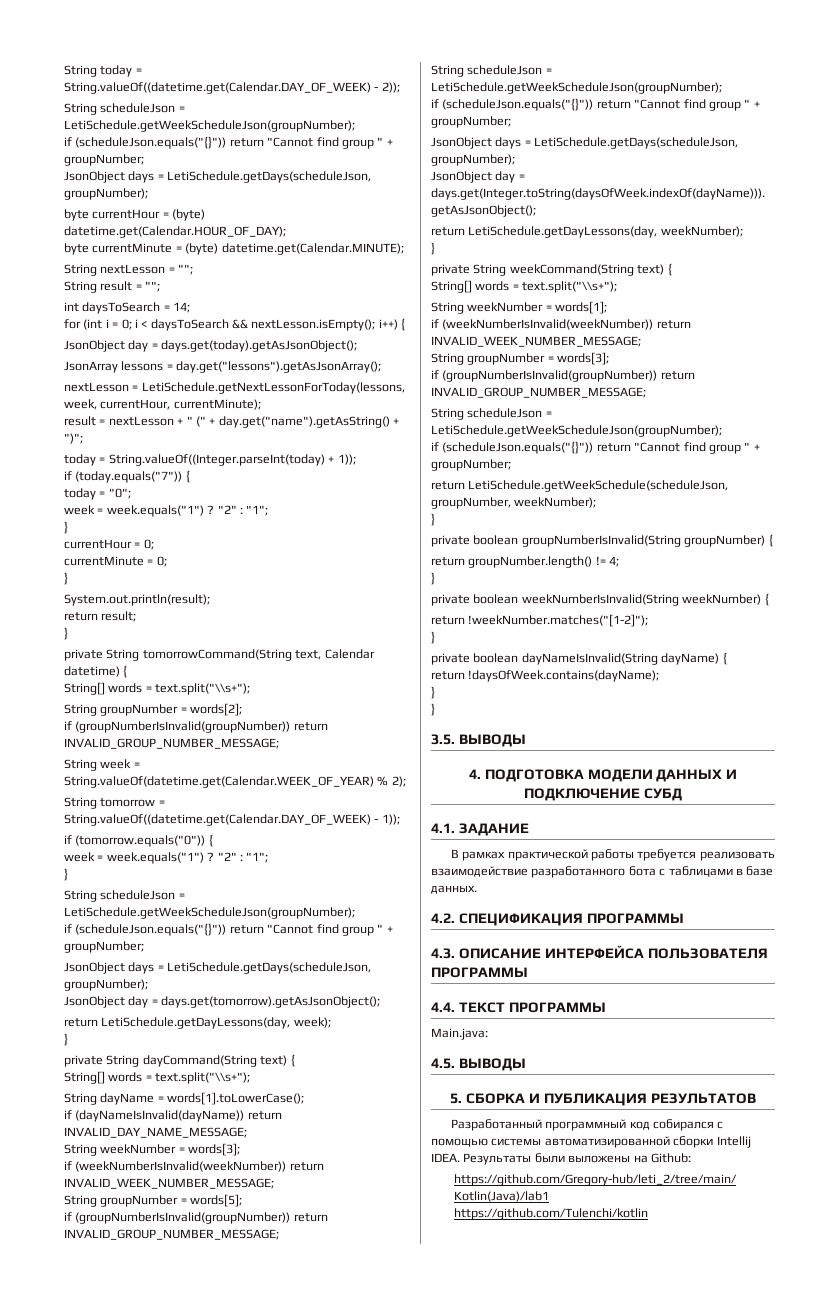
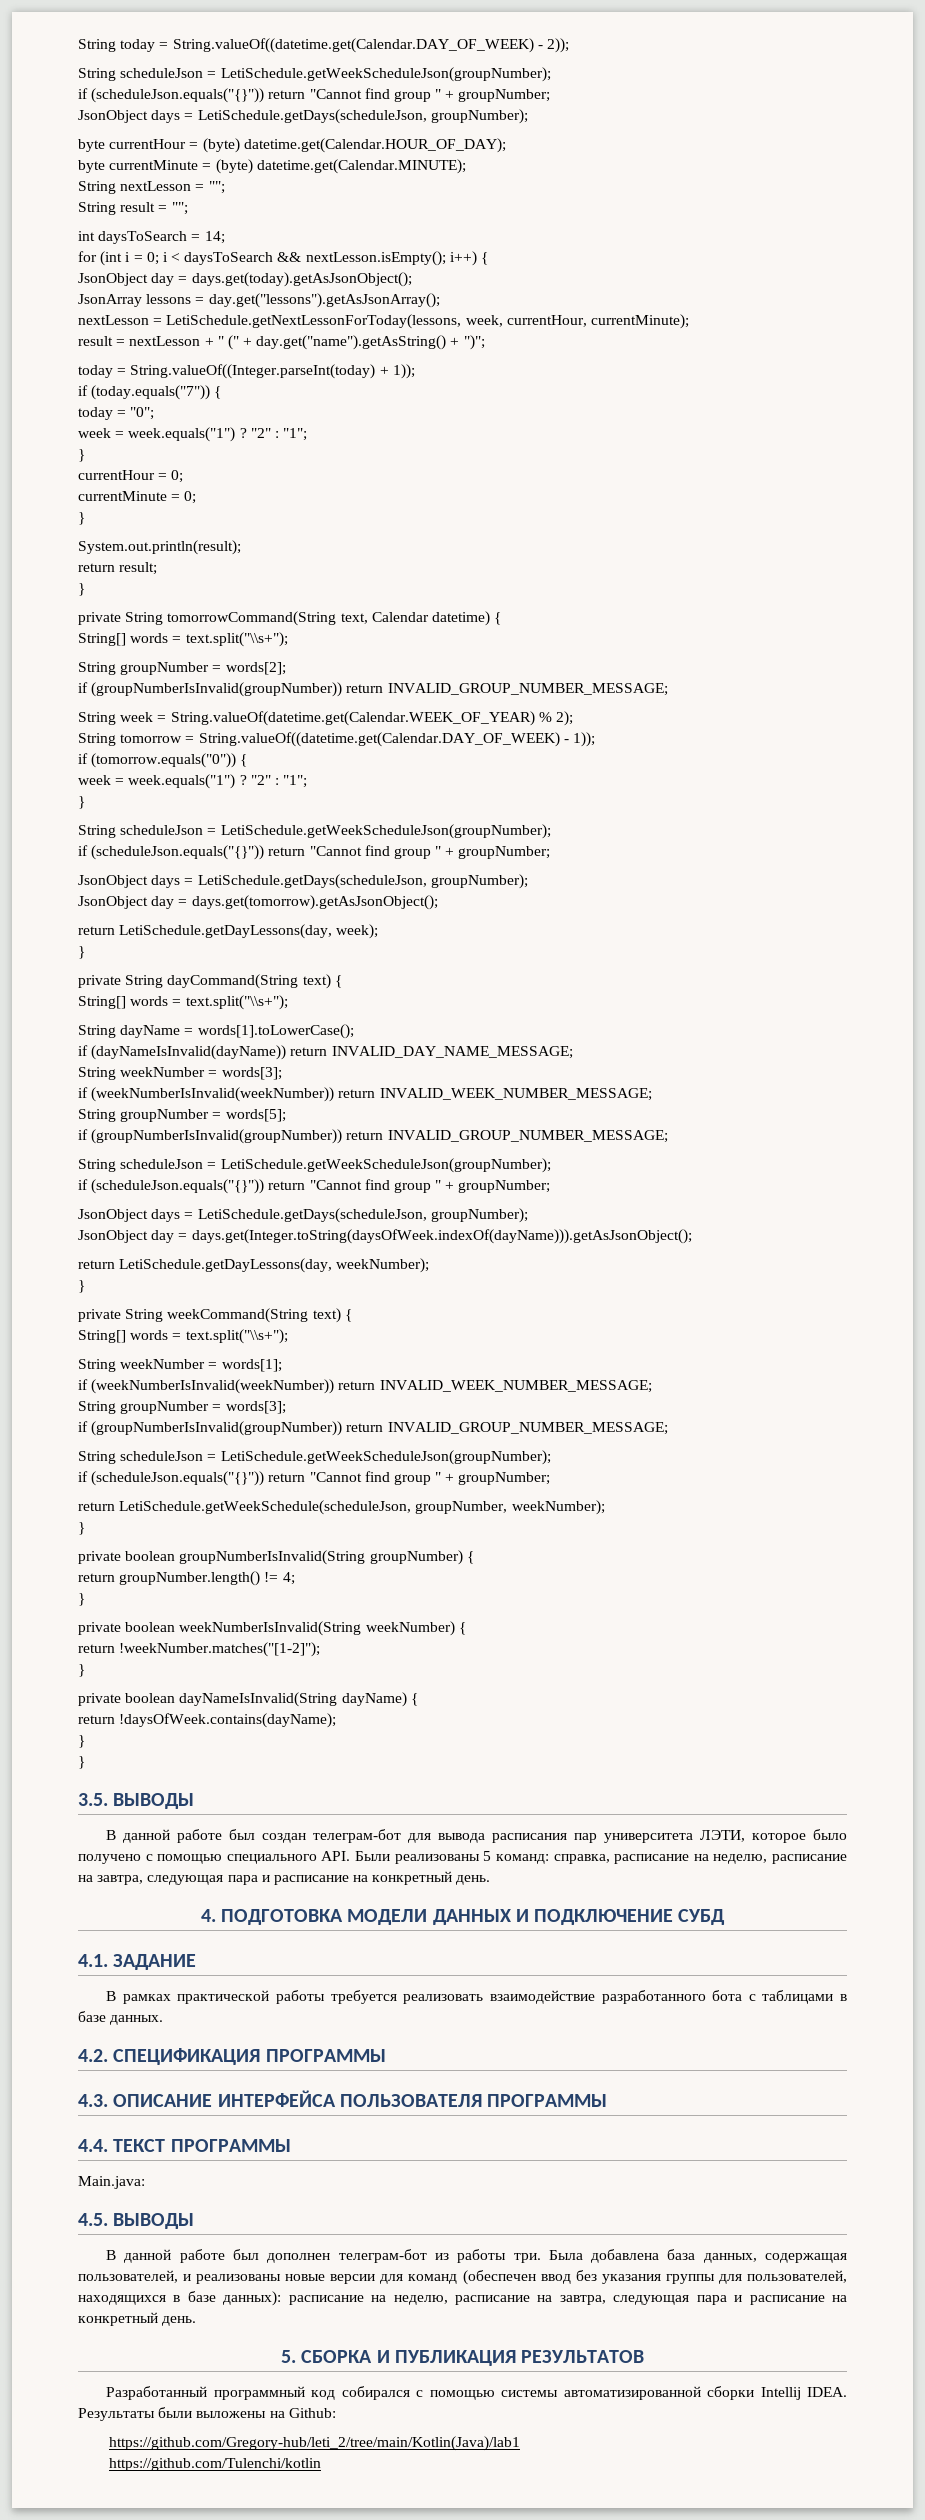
(526, 740) none -> [106,1829,848,1843] [78,1851,848,1864] [78,1871,491,1885] // В данной работе был создан телеграм-бот для вывода расписания пар университета ЛЭТИ, которое было получено с помощью специального API. Были реализованы 5 команд: справка, расписание на неделю, расписание на завтра, следующая пара и расписание на конкретный день.
(526, 1064) none -> [106,2249,847,2263] [78,2270,848,2285] [78,2291,848,2306] [78,2312,197,2326] // В данной работе был дополнен телеграм-бот из работы три. Была добавлена база данных, содержащая пользователей, и реализованы новые версии для команд (обеспечен ввод без указания группы для пользователей, находящихся в базе данных): расписание на неделю, расписание на завтра, следующая пара и расписание на конкретный день.

